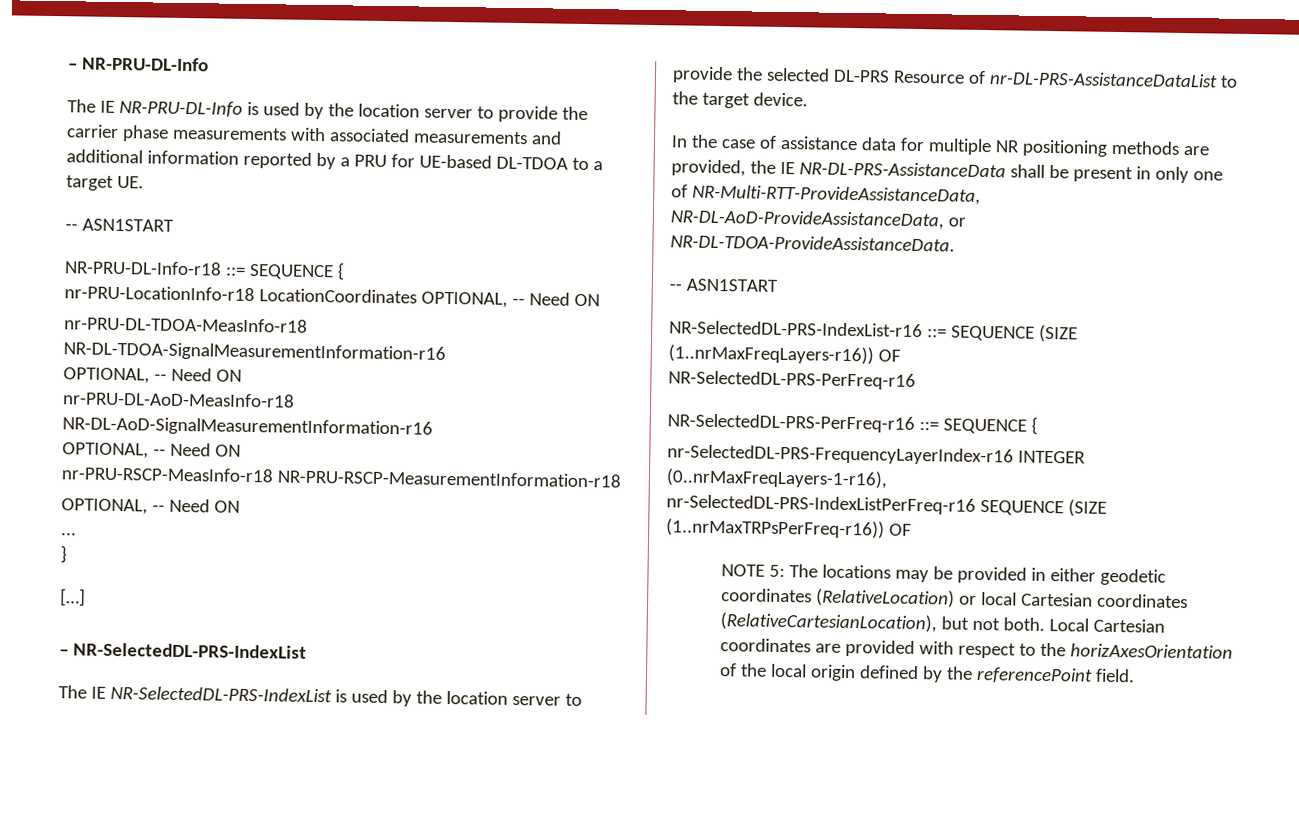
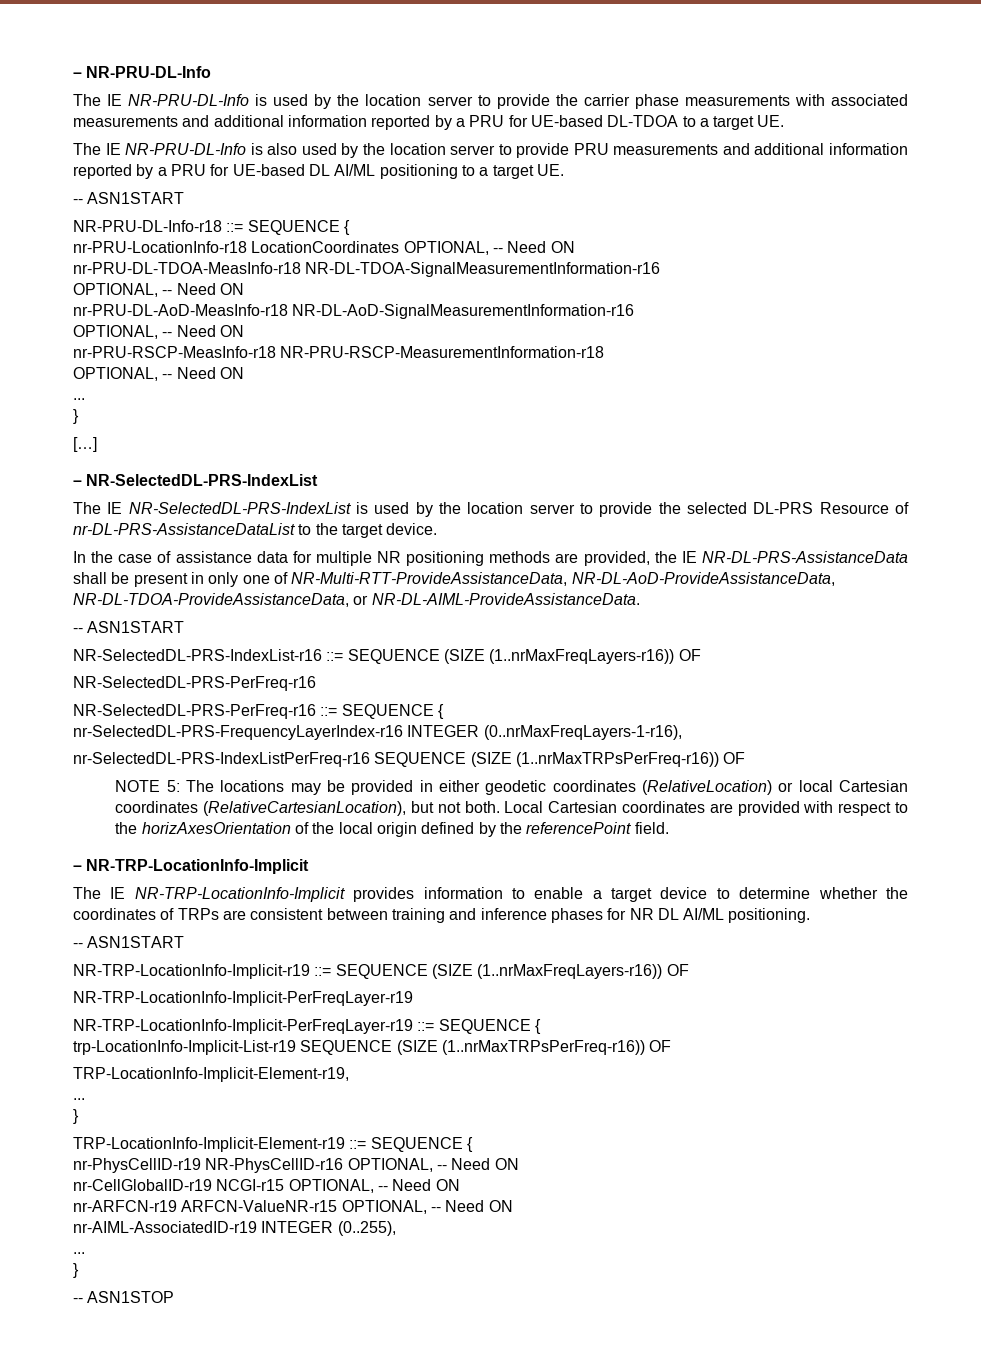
(144, 182) none -> [73,143,908,158] [73,164,564,179] // The IE NR-PRU-DL-Info is also used by the location server to provide PRU measurements and additional information reported by a PRU for UE-based DL AI/ML positioning to a target UE.
[947,217,966,227] [670,234,955,252] or NR-DL-TDOA-ProvideAssistanceData. -> [73,593,640,607] NR-DL-TDOA-ProvideAssistanceData, or NR-DL-AIML-ProvideAssistanceData.
(1135, 675) none -> [73,859,310,874] [73,887,908,902] [73,908,811,923] [73,936,185,948] [73,964,689,979] [73,991,413,1006] [73,1019,541,1034] [73,1040,672,1055] [73,1067,349,1082] [73,1098,85,1100] [73,1109,79,1124] [73,1137,473,1152] [73,1158,519,1173] [73,1179,460,1193] [73,1200,513,1214] [73,1221,396,1236] [73,1252,85,1254] [73,1263,79,1278] [73,1291,175,1303] // – NR-TRP-LocationInfo-Implicit // The IE NR-TRP-LocationInfo-Implicit provides information to enable a target device to determine whether the coordinates of TRPs are consistent between training and inference phases for NR DL AI/ML positioning. // -- ASN1START // NR-TRP-LocationInfo-Implicit-r19 ::= SEQUENCE (SIZE (1..nrMaxFreqLayers-r16)) OF // NR-TRP-LocationInfo-Implicit-PerFreqLayer-r19 // NR-TRP-LocationInfo-Implicit-PerFreqLayer-r19 ::= SEQUENCE { // trp-LocationInfo-Implicit-List-r19 SEQUENCE (SIZE (1..nrMaxTRPsPerFreq-r16)) OF // TRP-LocationInfo-Implicit-Element-r19, // ... // } // TRP-LocationInfo-Implicit-Element-r19 ::= SEQUENCE { // nr-PhysCellID-r19 NR-PhysCellID-r16 OPTIONAL, -- Need ON // nr-CellGlobalID-r19 NCGI-r15 OPTIONAL, -- Need ON // nr-ARFCN-r19 ARFCN-ValueNR-r15 OPTIONAL, -- Need ON // nr-AIML-AssociatedID-r19 INTEGER (0..255), // ... // } // -- ASN1STOP

